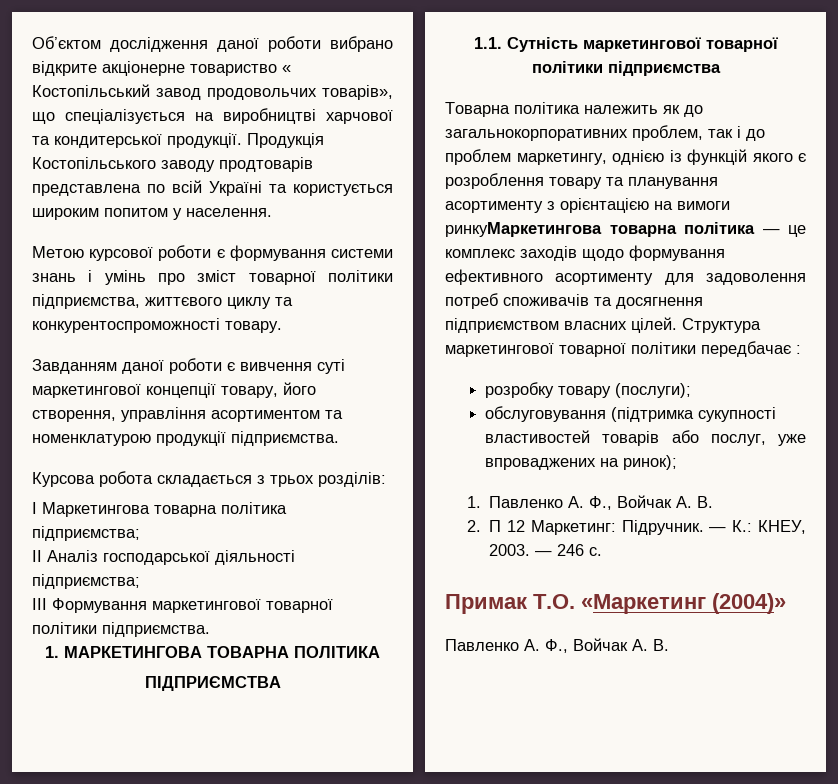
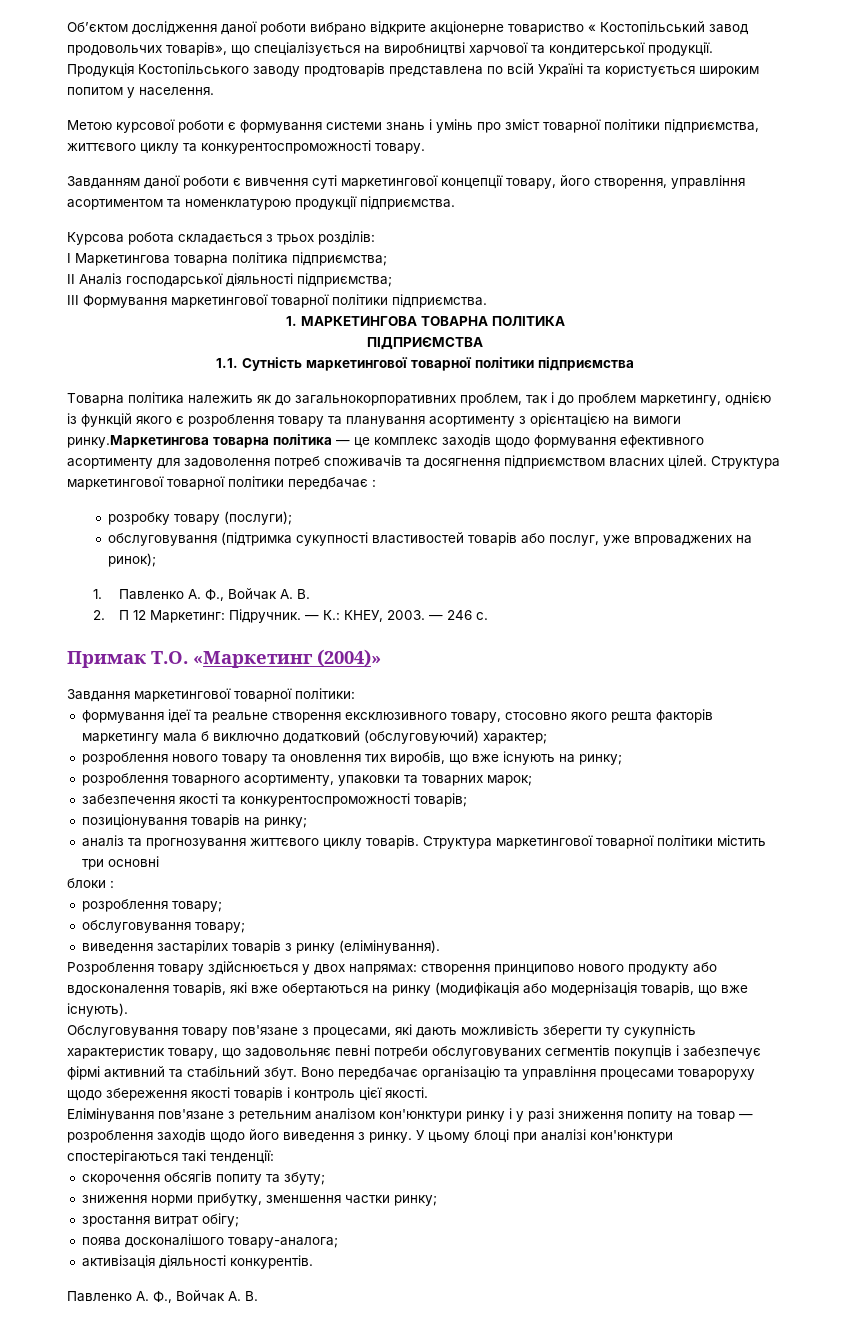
[445,222,602,237] ринкуМаркетингова -> [67,435,209,448] ринку.Маркетингова
(786, 603) none -> [67,688,355,702] [81,709,713,723] [81,730,547,744] [81,751,622,765] [81,773,532,786] [81,793,467,807] [81,814,307,828] [81,835,766,849] [81,856,159,870] [67,878,114,888] [81,899,222,912] [81,920,245,933] [81,940,440,954] [67,961,717,975] [67,982,748,996] [67,1003,128,1017] [67,1024,696,1038] [67,1045,761,1059] [67,1066,755,1080] [67,1087,428,1101] [67,1108,753,1122] [67,1129,673,1143] [67,1150,274,1164] [81,1171,325,1185] [81,1193,437,1206] [81,1213,239,1227] [81,1234,338,1248] [81,1255,313,1269] // Завдання маркетингової товарної політики: // формування ідеї та реальне створення ексклюзивного товару, стосовно якого решта факторів маркетингу мала б виключно додатковий (обслуговуючий) характер; // розроблення нового товару та оновлення тих виробів, що вже існують на ринку; // розроблення товарного асортименту, упаковки та товарних марок; // забезпечення якості та конкурентоспроможності товарів; // позиціонування товарів на ринку; // аналіз та прогнозування життєвого циклу товарів. Структура маркетингової товарної політики містить три основні // блоки : // розроблення товару; // обслуговування товару; // виведення застарілих товарів з ринку (елімінування). // Розроблення товару здійснюється у двох напрямах: створення принципово нового продукту або вдосконалення товарів, які вже обертаються на ринку (модифікація або модернізація товарів, що вже існують). // Обслуговування товару пов'язане з процесами, які дають можливість зберегти ту сукупність характеристик товару, що задовольняє певні потреби обслуговуваних сегментів покупців і забезпечує фірмі активний та стабільний збут. Воно передбачає організацію та управління процесами товароруху щодо збереження якості товарів і контроль цієї якості. // Елімінування пов'язане з ретельним аналізом кон'юнктури ринку і у разі зниження попиту на товар — розроблення заходів щодо його виведення з ринку. У цьому блоці при аналізі кон'юнктури спостерігаються такі тенденції: // скорочення обсягів попиту та збуту; // зниження норми прибутку, зменшення частки ринку; // зростання витрат обігу; // поява досконалішого товару-аналога; // активізація діяльності конкурентів.

